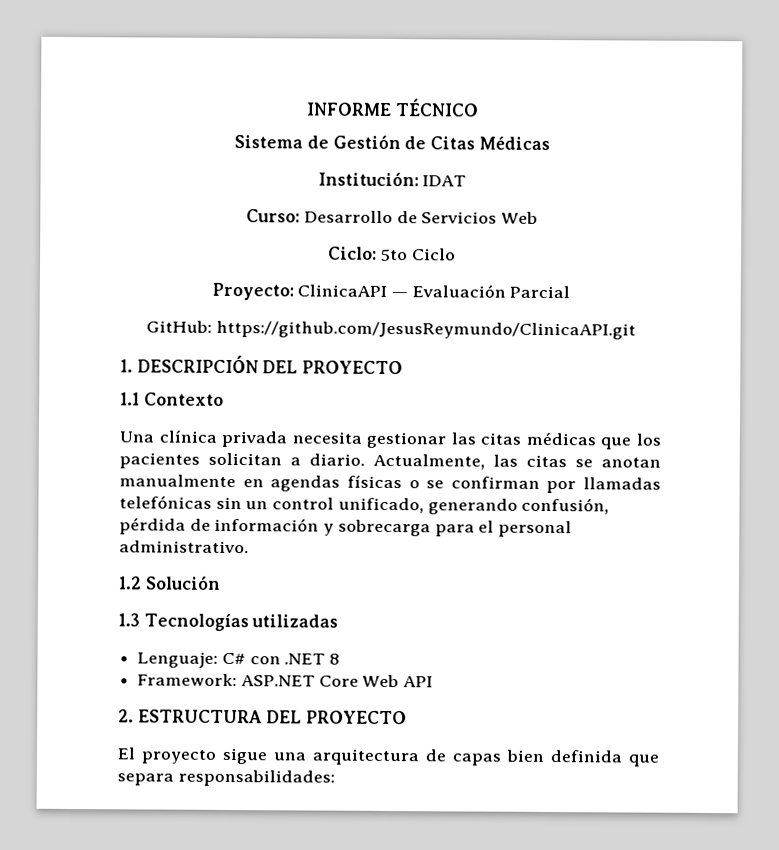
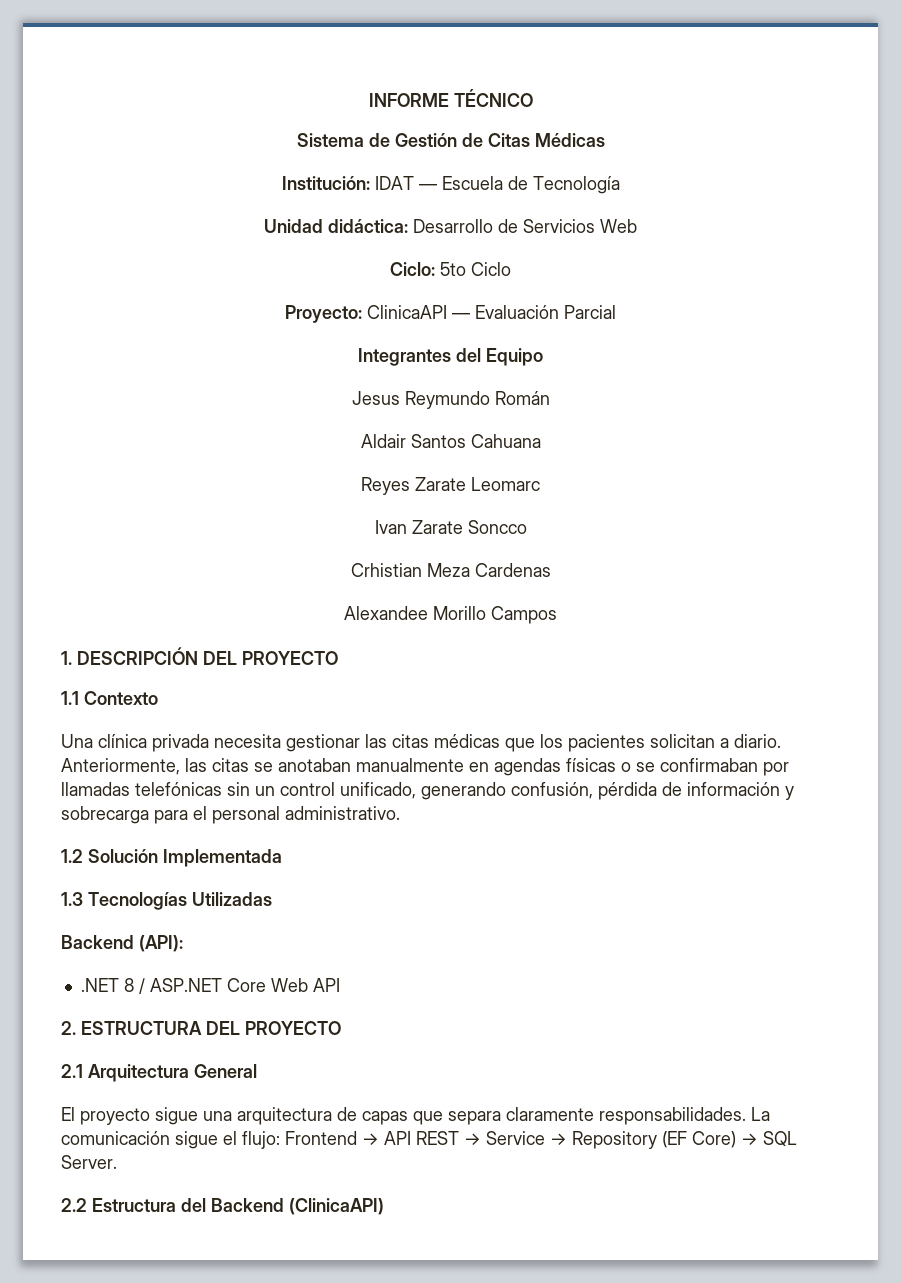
[246,209,301,223] // Curso: -> [418,176,620,194] [264,219,408,233] — Escuela de Tecnología // Unidad didáctica:
[146,320,636,340] GitHub: https://github.com/JesusReymundo/ClinicaAPI.git -> [358,348,543,366] [351,391,550,409] [360,434,541,448] [361,477,540,495] [374,520,527,534] [350,563,551,577] [344,606,557,624] Integrantes del Equipo // Jesus Reymundo Román // Aldair Santos Cahuana // Reyes Zarate Leomarc // Ivan Zarate Soncco // Crhistian Meza Cardenas // Alexandee Morillo Campos
[373,453,485,470] Actualmente, -> [61,758,180,775] Anteriormente,
[601,457,661,468] anotan -> [278,758,351,772] anotaban
[450,476,540,489] confirman -> [660,758,758,772] confirmaban
(221, 582) none -> [163,849,282,867] Implementada
[251,614,339,628] [137,651,281,668] utilizadas // Lenguaje: C# con -> [192,892,272,906] [61,935,183,952] Utilizadas // Backend (API): //
[137,673,238,687] // Framework: -> [138,978,145,994] /
(408, 717) none -> [61,1064,257,1082] // 2.1 Arquitectura General
[506,749,659,767] [117,769,335,787] bien definida que separa responsabilidades: -> [413,1107,770,1125] [61,1131,797,1149] [61,1155,117,1169] [61,1198,384,1215] que separa claramente responsabilidades. La comunicación sigue el flujo: Frontend → API REST → Service → Repository (EF Core) → SQL Server. // 2.2 Estructura del Backend (ClinicaAPI)

